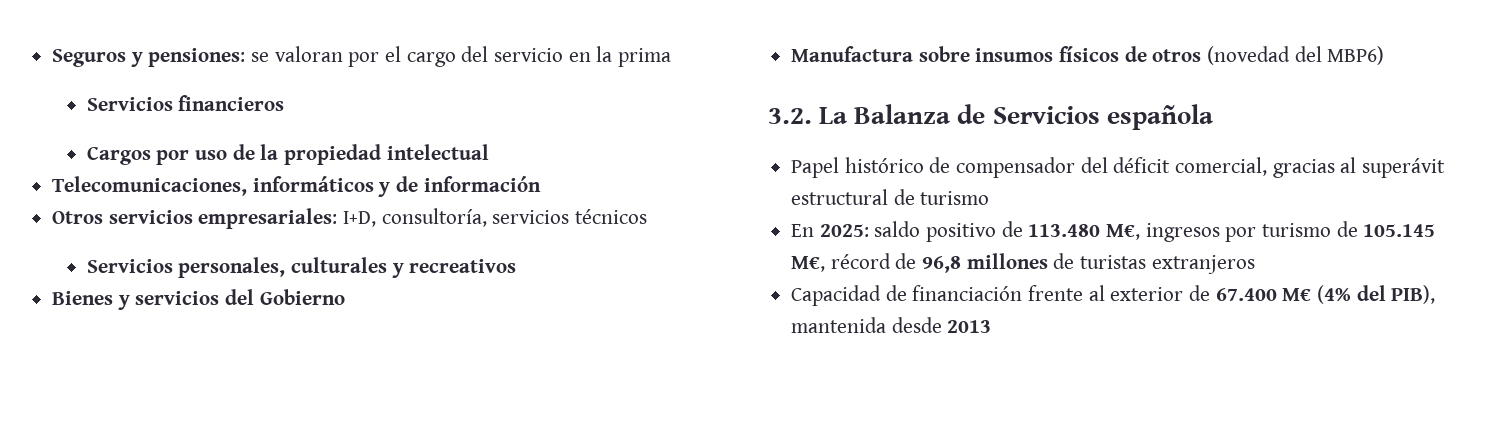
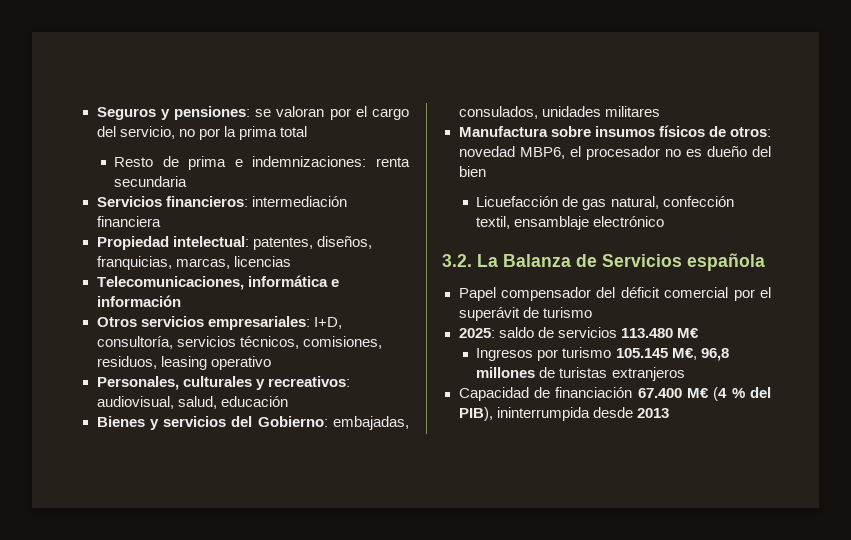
[494,48,591,62] servicio en -> [119,126,220,140] servicio, no por
[86,95,285,111] [86,144,489,165] [52,176,419,197] // Servicios financieros // Cargos por uso de la propiedad intelectual // Telecomunicaciones, informáticos y de -> [279,126,307,137] [114,156,410,170] [114,176,188,187] [96,196,347,207] [96,216,161,227] [96,236,372,250] [96,256,291,270] [96,275,339,290] total // Resto de prima e indemnizaciones: renta secundaria // Servicios financieros: intermediación financiera // Propiedad intelectual: patentes, diseños, franquicias, marcas, licencias // Telecomunicaciones, informática e
[575,209,648,224] [86,257,517,278] técnicos // Servicios personales, culturales y recreativos -> [239,336,382,349] [96,356,271,370] [96,376,350,390] [96,396,288,409] técnicos, comisiones, residuos, leasing operativo // Personales, culturales y recreativos: audiovisual, salud, educación
[259,289,345,305] Gobierno -> [257,416,409,430] [458,106,660,119] Gobierno: embajadas, consulados, unidades militares
[1152,46,1385,65] otros (novedad del MBP6) -> [730,127,771,137] [458,146,771,160] [458,166,486,177] [476,196,734,210] [476,216,665,230] otros: novedad MBP6, el procesador no es dueño del bien // Licuefacción de gas natural, confección textil, ensamblaje electrónico
[844,157,951,173] histórico de -> (496, 294) none
[1175,157,1446,178] [791,189,889,205] comercial, gracias al superávit estructural -> [664,287,771,301] [458,307,520,321] comercial por el superávit
[791,224,815,237] En -> (592, 312) none
[926,221,1220,242] positivo de 113.480 M€, ingresos -> [537,327,699,338] [476,348,534,361] de servicios 113.480 M€ // Ingresos
[1336,221,1358,237] de -> (612, 352) none
[830,253,917,269] récord de -> (697, 354) none
[1028,285,1352,304] frente al exterior de 67.400 M€ (4% -> [637,387,745,401] 67.400 M€ (4 %
[791,317,887,333] mantenida -> [496,407,590,421] ininterrumpida

